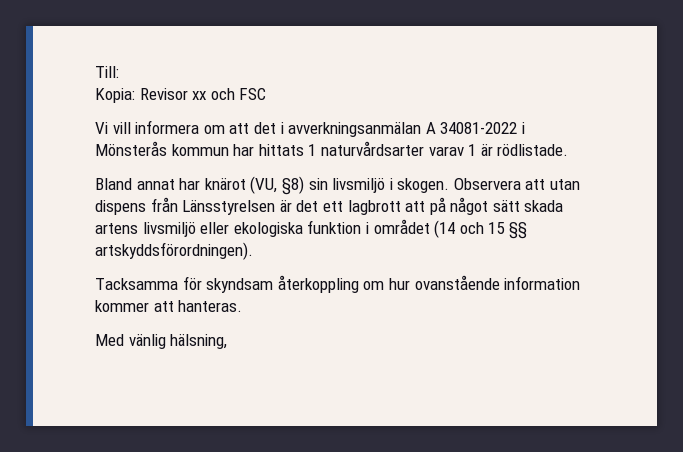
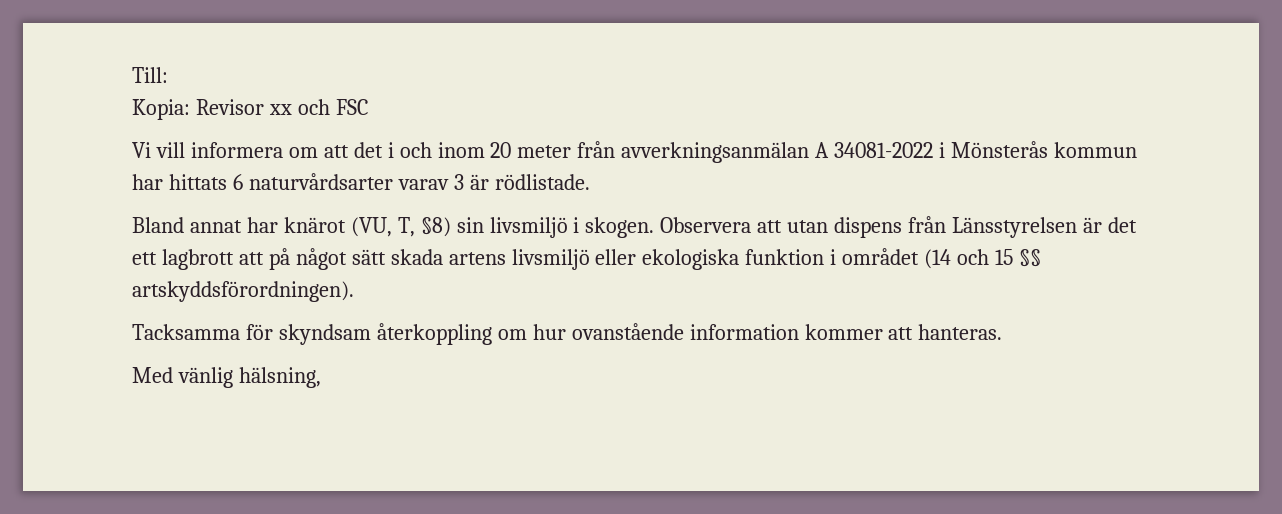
(284, 128) none -> [399,141,616,158] och inom 20 meter från
[308,144,317,156] 1 -> [232,174,243,190] 6
[468,144,477,156] 1 -> [453,174,464,190] 3
(278, 185) none -> [397,217,415,237] T,

